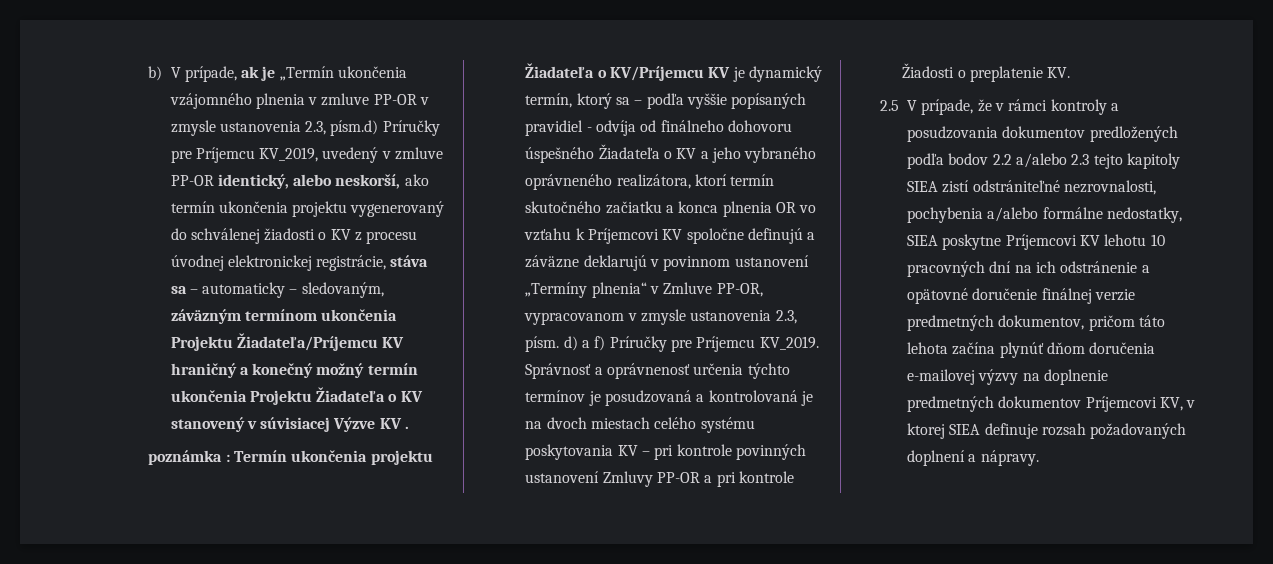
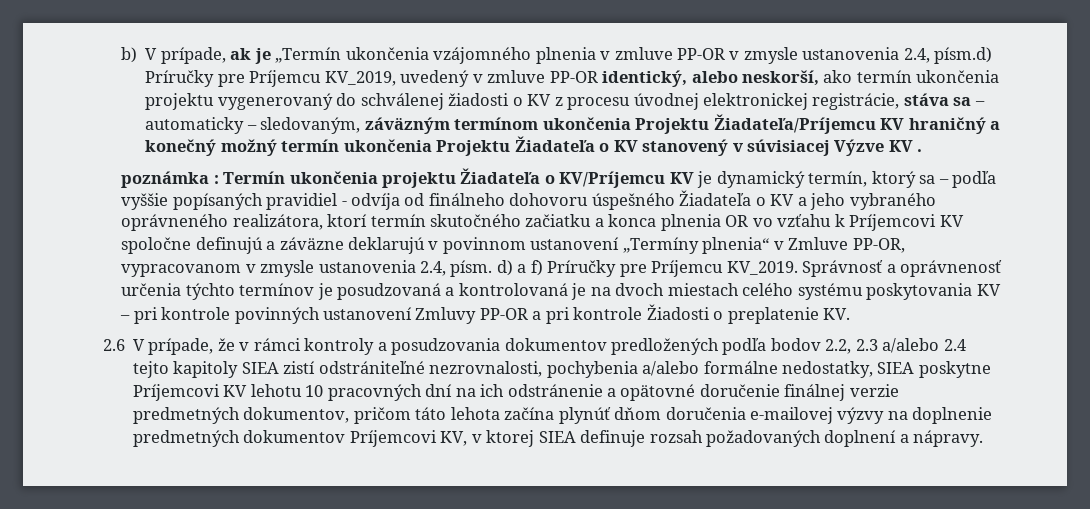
[305,121,327,135] 2.3, -> [903,48,930,63] 2.4,
[775,310,797,324] 2.3, -> [420,261,447,276] 2.4,
[880,100,900,111] 2.5 -> [102,339,125,351] 2.6
[992,153,1090,168] 2.2 a/alebo 2.3 -> [825,338,966,354] 2.2, 2.3 a/alebo 2.4

